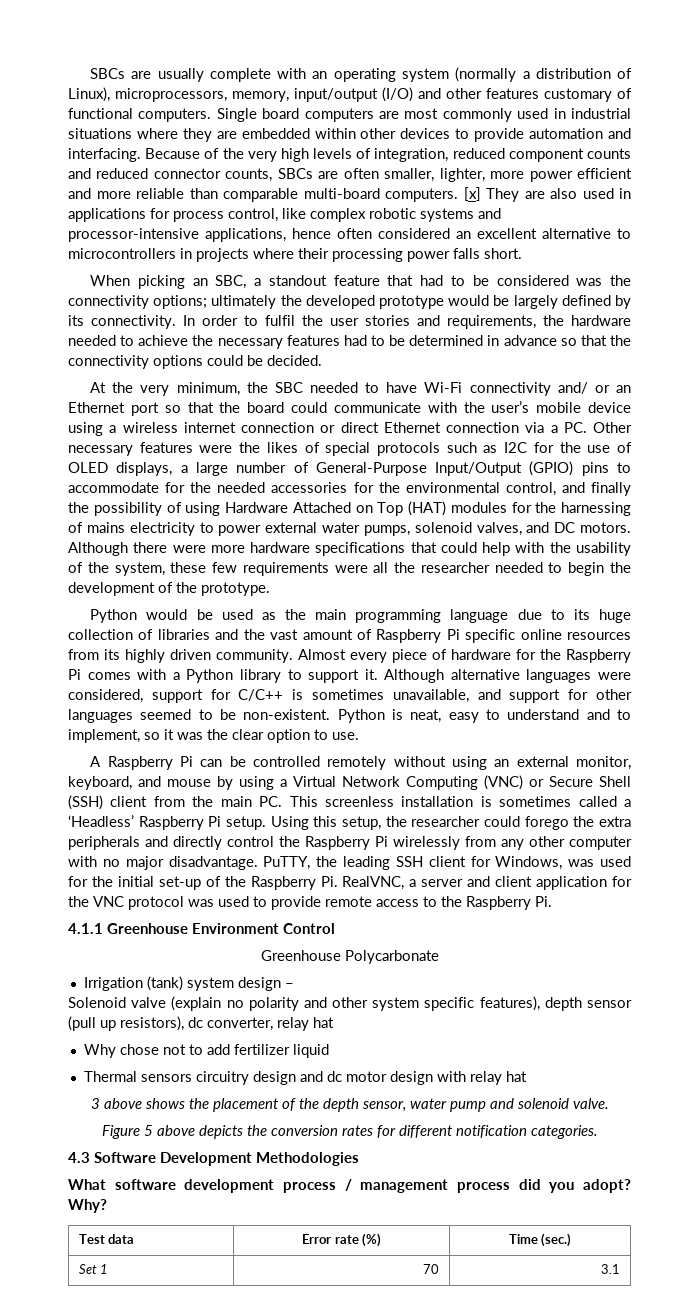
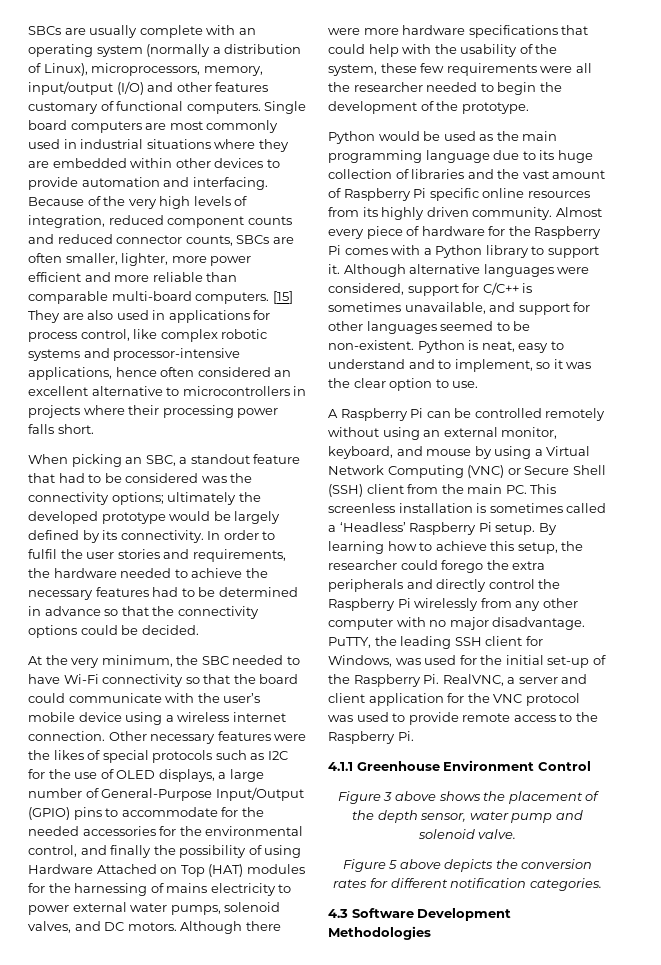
[463,187,481,201] [x] -> [272,291,293,304] [15]
[557,382,631,394] [68,402,159,416] and/ or an Ethernet port -> (184, 680) none
[241,422,587,433] connection or direct Ethernet connection via a PC. -> [28,731,105,741] connection.
[270,816,309,830] Using -> [538,523,557,535] [328,541,487,554] By learning how to achieve
[260,950,439,964] [83,976,294,991] [68,996,632,1011] [68,1016,334,1031] [83,1044,329,1058] [83,1071,527,1085] Greenhouse Polycarbonate // Irrigation (tank) system design – // Solenoid valve (explain no polarity and other system specific features), depth sensor (pull up resistors), dc converter, relay hat // Why chose not to add fertilizer liquid // Thermal sensors circuitry design and dc motor design with relay hat // -> [337,791,381,804] Figure
[68,1179,632,1193] [68,1199,107,1213] [78,1234,135,1244] [301,1233,382,1247] [508,1233,572,1247] [78,1264,109,1274] [423,1264,440,1274] [601,1264,621,1274] // What software development process / management process did you adopt? Why? // Test data | Error rate (%) | Time (sec.) // Set 1 | 70 | 3.1 -> (431, 933) none

